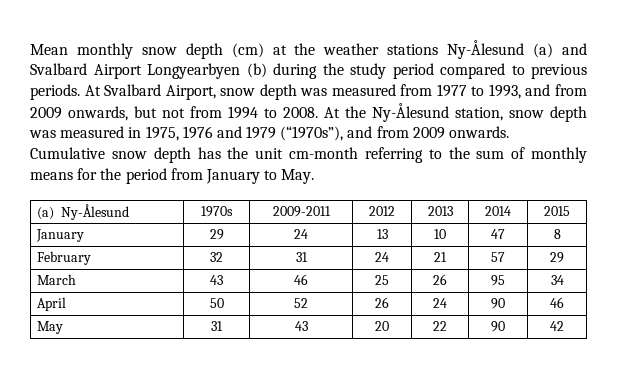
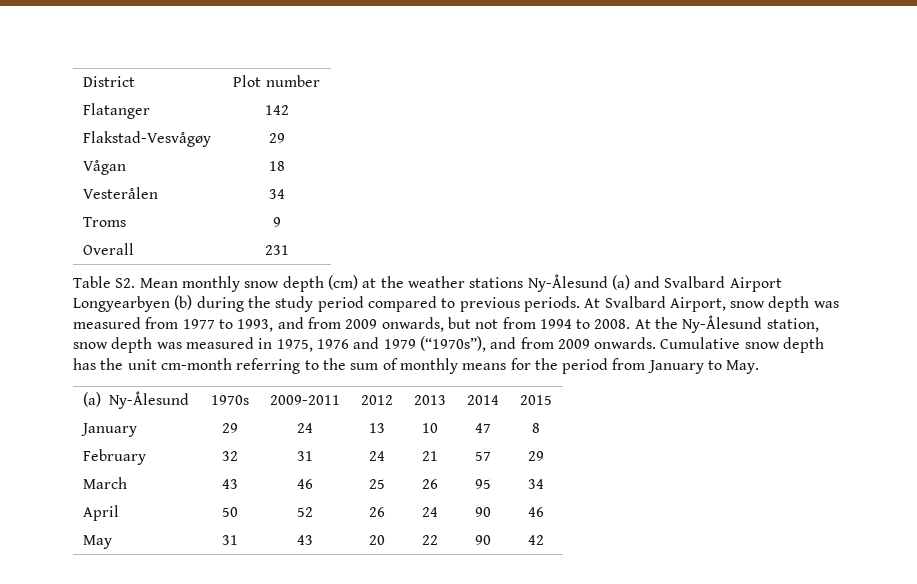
(30, 49) none -> [83,76,136,87] [233,75,320,87] [83,103,151,119] [264,105,289,115] [83,131,212,147] [268,133,285,143] [83,160,127,175] [268,161,285,171] [83,187,159,199] [268,189,285,199] [83,217,127,227] [272,217,281,227] [83,243,135,255] [264,245,289,255] [73,276,136,288] District | Plot number // Flatanger | 142 // Flakstad-Vesvågøy | 29 // Vågan | 18 // Vesterålen | 34 // Troms | 9 // Overall | 231 // Table S2.

